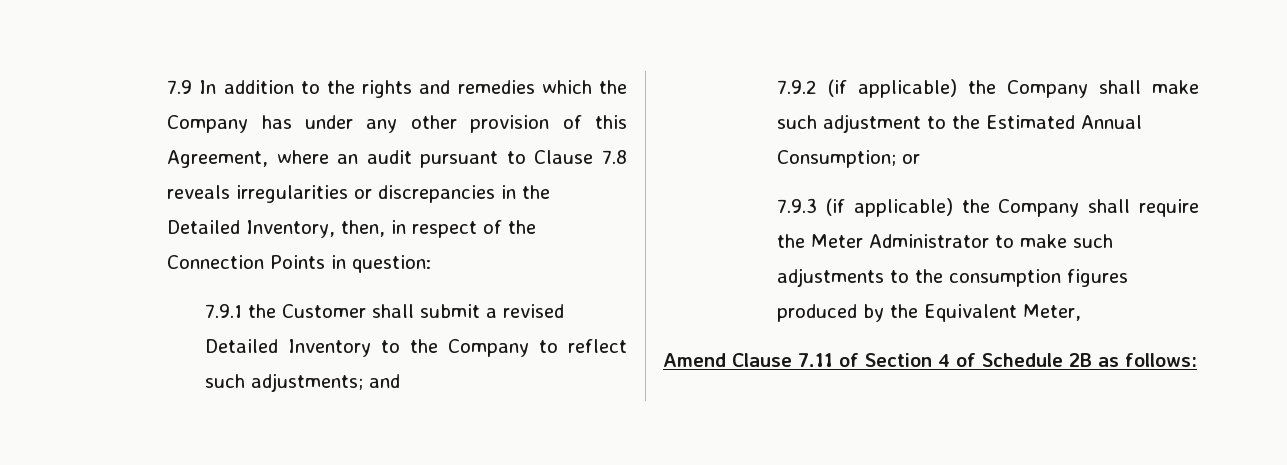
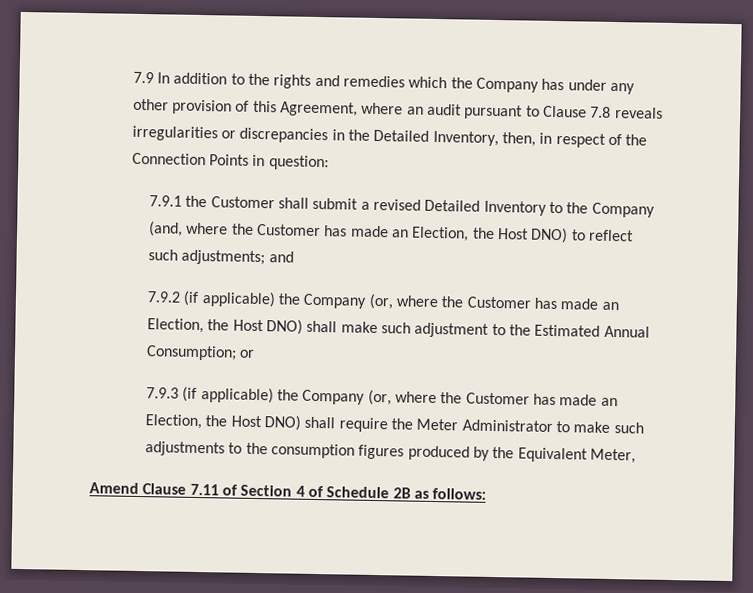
(530, 348) none -> [148,221,569,244] (and, where the Customer has made an Election, the Host DNO)
(1089, 89) none -> [368,293,619,311] [147,318,304,335] (or, where the Customer has made an Election, the Host DNO)
(1080, 208) none -> [367,389,618,407] [145,414,302,431] (or, where the Customer has made an Election, the Host DNO)

